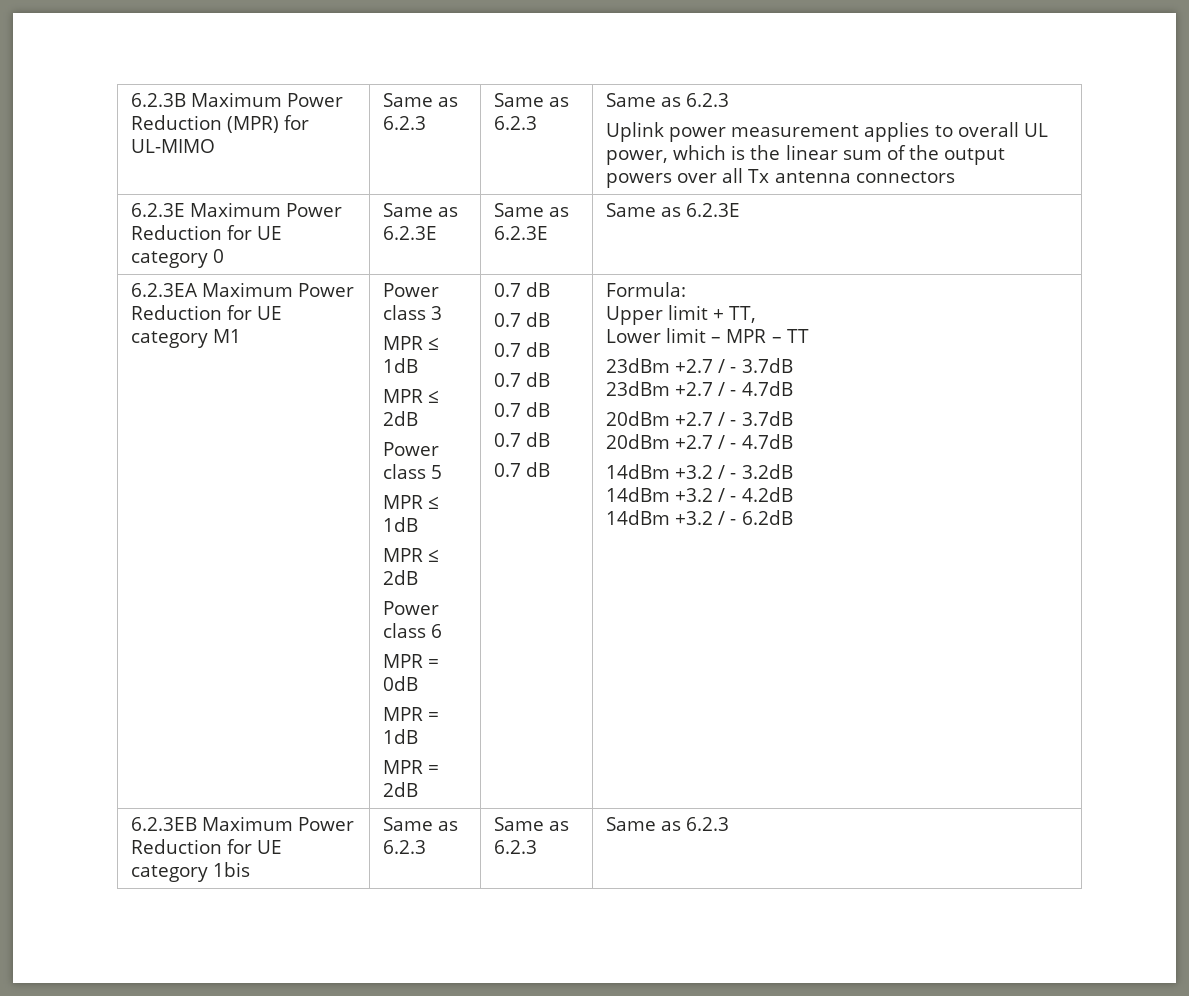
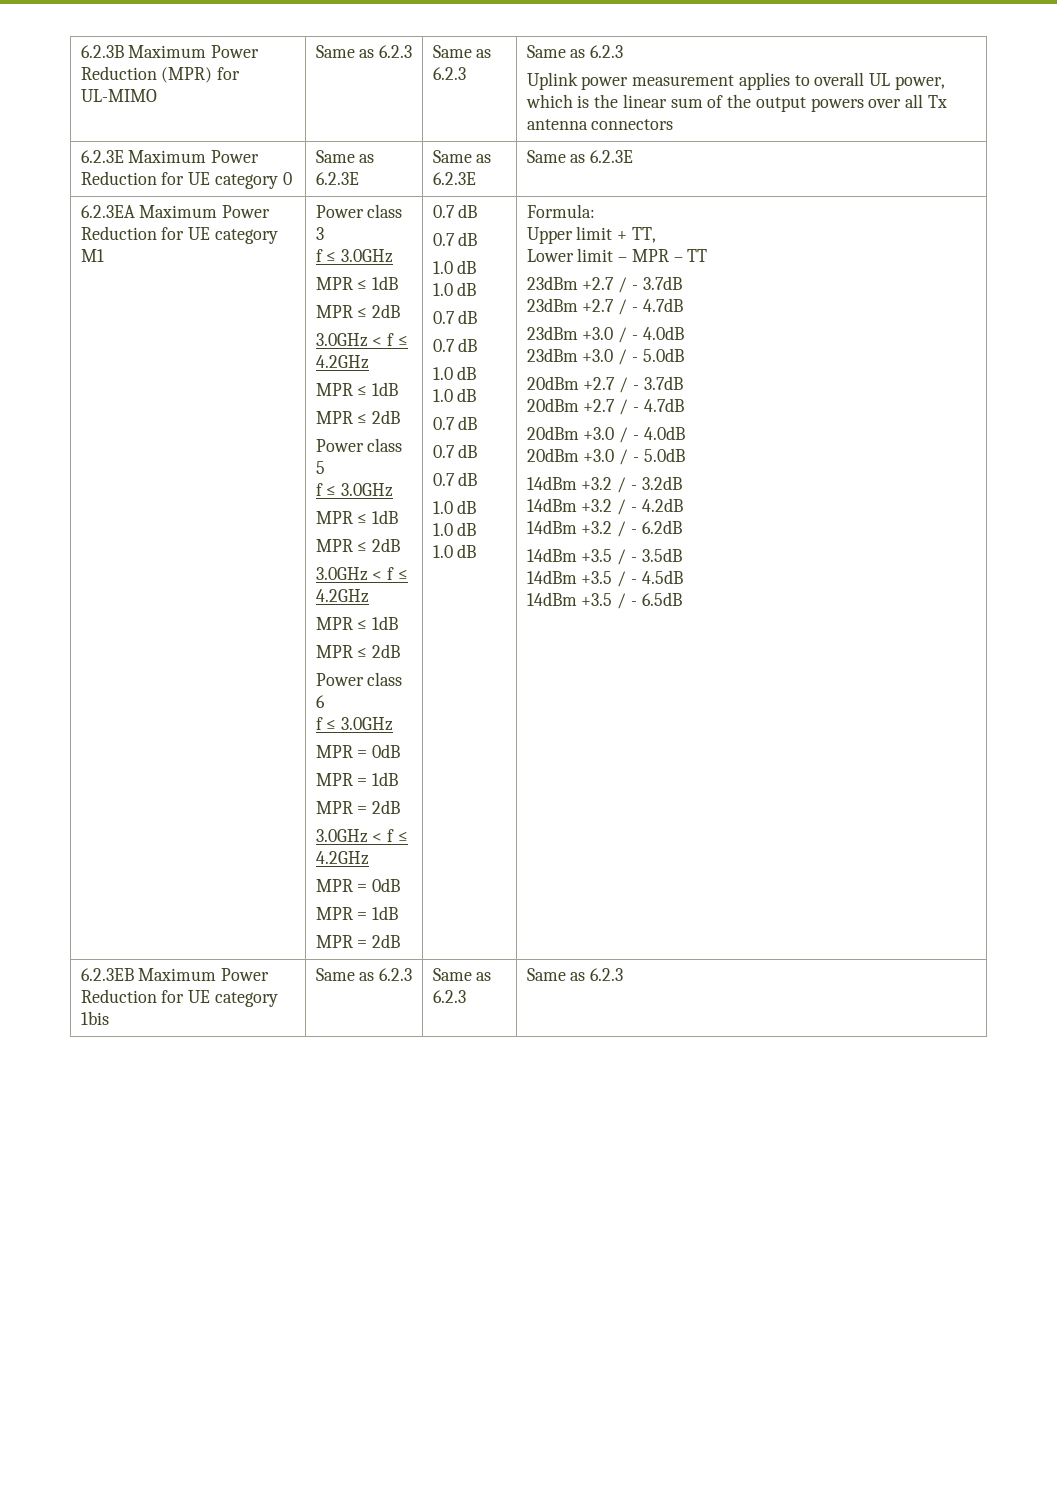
(443, 313) none -> [315,249,394,263] [315,276,399,290] [315,304,401,318] [315,333,408,347] [315,355,369,369] // f ≤ 3.0GHz // MPR ≤ 1dB // MPR ≤ 2dB // 3.0GHz < f ≤ 4.2GHz
(443, 472) none -> [315,483,394,497] [315,510,399,524] [315,538,401,552] [315,567,408,581] [315,589,369,603] // f ≤ 3.0GHz // MPR ≤ 1dB // MPR ≤ 2dB // 3.0GHz < f ≤ 4.2GHz
(443, 631) none -> [315,717,394,731] [315,744,401,758] [315,772,399,786] [315,800,401,814] [315,829,408,843] [315,851,369,865] // f ≤ 3.0GHz // MPR = 0dB // MPR = 1dB // MPR = 2dB // 3.0GHz < f ≤ 4.2GHz
[494,342,551,357] [494,372,551,387] [494,402,551,417] [494,432,551,447] [494,463,522,477] // 0.7 dB // 0.7 dB // 0.7 dB // 0.7 dB // 0.7 -> [432,260,477,274] [432,282,477,296] [432,310,478,324] [432,338,478,352] [432,366,477,380] [432,388,477,402] [432,416,478,430] [432,444,478,458] [432,472,478,486] [432,500,477,514] [432,522,477,536] [432,545,453,558] // 1.0 dB // 1.0 dB // 0.7 dB // 0.7 dB // 1.0 dB // 1.0 dB // 0.7 dB // 0.7 dB // 0.7 dB // 1.0 dB // 1.0 dB // 1.0
(793, 388) none -> [526,326,684,343] [526,348,684,365] // 23dBm +3.0 / - 4.0dB // 23dBm +3.0 / - 5.0dB
(793, 441) none -> [526,426,685,443] [526,448,685,465] // 20dBm +3.0 / - 4.0dB // 20dBm +3.0 / - 5.0dB
(793, 517) none -> [526,548,682,565] [526,570,683,587] [526,592,682,609] // 14dBm +3.5 / - 3.5dB // 14dBm +3.5 / - 4.5dB // 14dBm +3.5 / - 6.5dB

